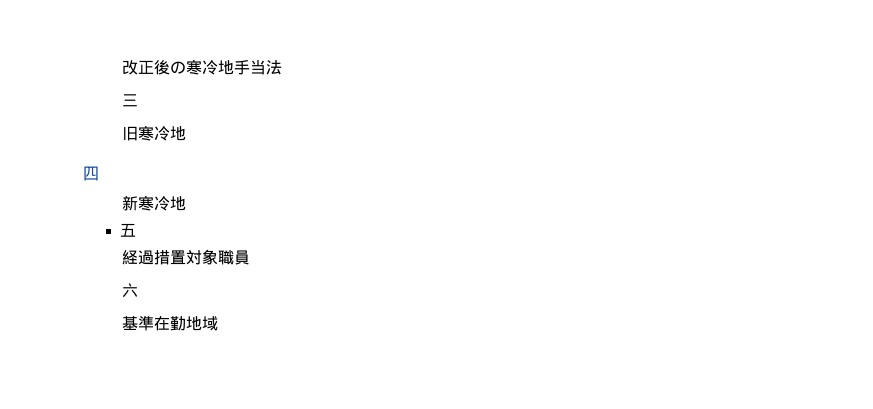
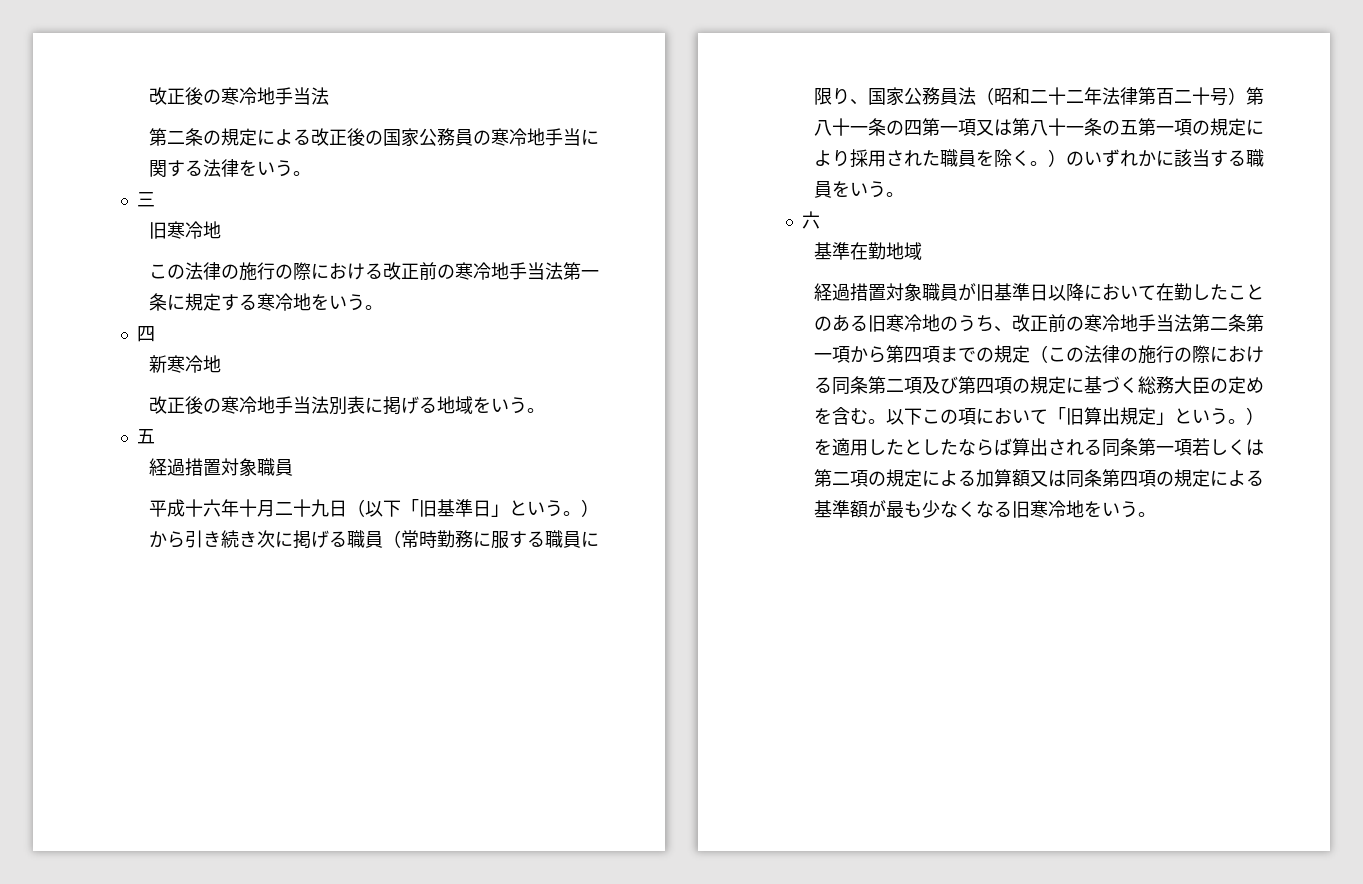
[122,94,139,107] [122,125,187,141] [83,166,99,181] [122,195,187,211] 三 // 旧寒冷地 // 四 // 新寒冷地 -> [149,128,600,147] [149,159,312,177] [137,192,156,207] [149,221,222,239] [149,262,600,281] [149,293,384,311] [137,326,156,342] [149,355,222,373] [149,396,546,415] 第二条の規定による改正後の国家公務員の寒冷地手当に関する法律をいう。 // 三 // 旧寒冷地 // この法律の施行の際における改正前の寒冷地手当法第一条に規定する寒冷地をいう。 // 四 // 新寒冷地 // 改正後の寒冷地手当法別表に掲げる地域をいう。
[122,283,139,298] [122,315,219,331] 六 // 基準在勤地域 -> [149,499,600,517] [149,530,600,549] [814,87,1265,106] [814,118,1265,136] [814,149,1265,168] [814,181,905,198] [802,211,821,229] [814,242,923,260] [814,283,1265,301] [814,314,1265,332] [814,345,1265,364] [814,376,1265,395] [814,407,1265,425] [814,438,1265,457] [814,469,1265,488] [814,500,1157,518] 平成十六年十月二十九日（以下「旧基準日」という。）から引き続き次に掲げる職員（常時勤務に服する職員に限り、国家公務員法（昭和二十二年法律第百二十号）第八十一条の四第一項又は第八十一条の五第一項の規定により採用された職員を除く。）のいずれかに該当する職員をいう。 // 六 // 基準在勤地域 // 経過措置対象職員が旧基準日以降において在勤したことのある旧寒冷地のうち、改正前の寒冷地手当法第二条第一項から第四項までの規定（この法律の施行の際における同条第二項及び第四項の規定に基づく総務大臣の定めを含む。以下この項において「旧算出規定」という。）を適用したとしたならば算出される同条第一項若しくは第二項の規定による加算額又は同条第四項の規定による基準額が最も少なくなる旧寒冷地をいう。

